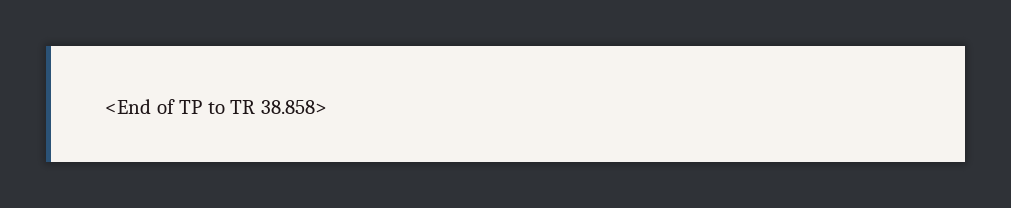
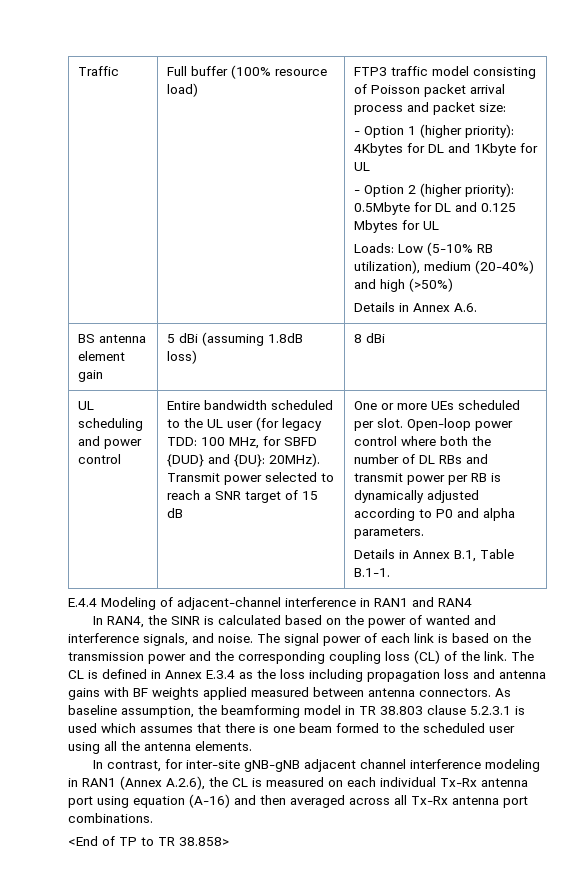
(105, 106) none -> [77,66,119,76] [166,65,327,79] [166,83,198,97] [353,66,536,79] [353,84,505,97] [353,102,506,115] [353,124,514,138] [353,143,538,156] [353,162,370,171] [353,183,514,197] [353,202,516,215] [353,220,439,233] [353,242,493,256] [353,260,534,274] [353,278,453,292] [353,302,477,312] [77,334,146,343] [77,351,125,361] [77,370,103,382] [166,332,303,346] [166,350,197,364] [353,333,385,343] [77,401,94,410] [77,418,143,431] [77,436,142,449] [77,454,121,464] [166,400,333,410] [166,417,322,431] [166,436,317,449] [166,453,320,467] [166,472,334,485] [166,490,318,503] [166,508,183,518] [353,400,520,410] [353,418,513,431] [353,436,491,446] [353,454,488,464] [353,473,501,485] [353,490,479,503] [353,508,515,521] [353,527,424,539] [353,549,514,562] [353,568,390,577] [68,597,472,610] [92,615,496,628] [68,633,531,646] [68,650,534,664] [68,669,546,682] [68,687,511,700] [68,705,525,718] [68,723,515,733] [68,741,252,754] [92,759,540,772] [68,776,528,790] [68,794,528,808] [68,813,153,823] Traffic | Full buffer (100% resource load) | FTP3 traffic model consisting of Poisson packet arrival process and packet size: // - Option 1 (higher priority): 4Kbytes for DL and 1Kbyte for UL // - Option 2 (higher priority): 0.5Mbyte for DL and 0.125 Mbytes for UL // Loads: Low (5-10% RB utilization), medium (20-40%) and high (>50%) // Details in Annex A.6. // BS antenna element gain | 5 dBi (assuming 1.8dB loss) | 8 dBi // UL scheduling and power control | Entire bandwidth scheduled to the UL user (for legacy TDD: 100 MHz, for SBFD {DUD} and {DU}: 20MHz). Transmit power selected to reach a SNR target of 15 dB | One or more UEs scheduled per slot. Open-loop power control where both the number of DL RBs and transmit power per RB is dynamically adjusted according to P0 and alpha parameters. // Details in Annex B.1, Table B.1-1. // E.4.4 Modeling of adjacent-channel interference in RAN1 and RAN4 // In RAN4, the SINR is calculated based on the power of wanted and interference signals, and noise. The signal power of each link is based on the transmission power and the corresponding coupling loss (CL) of the link. The CL is defined in Annex E.3.4 as the loss including propagation loss and antenna gains with BF weights applied measured between antenna connectors. As baseline assumption, the beamforming model in TR 38.803 clause 5.2.3.1 is used which assumes that there is one beam formed to the scheduled user using all the antenna elements. // In contrast, for inter-site gNB-gNB adjacent channel interference modeling in RAN1 (Annex A.2.6), the CL is measured on each individual Tx-Rx antenna port using equation (A-16) and then averaged across all Tx-Rx antenna port combinations. //

